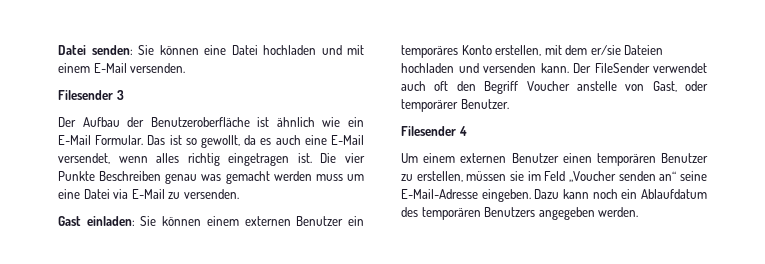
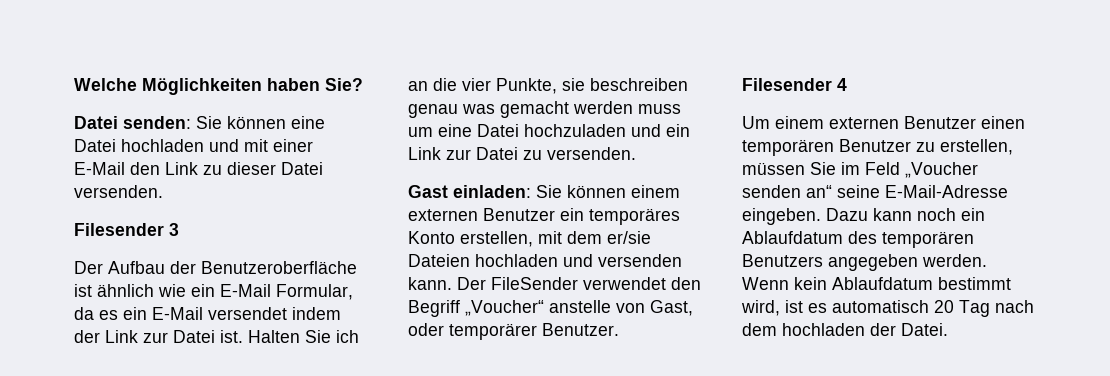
(58, 50) none -> [74,78,363,95] Welche Möglichkeiten haben Sie? //
[58,63,127,73] einem E-Mail -> [273,139,313,152] [74,162,323,175] einer E-Mail den Link zu dieser Datei
[95,135,364,148] [58,153,365,166] [58,171,162,181] Formular. Das ist so gewollt, da es auch eine E-Mail versendet, wenn alles richtig eingetragen ist. Die vier Punkte Beschreiben -> [276,284,353,300] [74,307,341,320] [74,330,359,343] [408,78,688,94] Formular, da es ein E-Mail versendet indem der Link zur Datei ist. Halten Sie ich an die vier Punkte, sie beschreiben
[113,189,165,199] via E-Mail -> [524,124,690,137] [408,147,518,160] hochzuladen und ein Link zur Datei
[401,81,449,91] auch oft -> (666, 283) none
[526,81,570,91] Voucher -> [465,300,544,316] „Voucher“
[510,171,524,181] sie -> [810,162,836,175] Sie
(639, 212) none -> [742,277,1011,290] [741,300,1034,317] [742,323,948,336] Wenn kein Ablaufdatum bestimmt wird, ist es automatisch 20 Tag nach dem hochladen der Datei.

